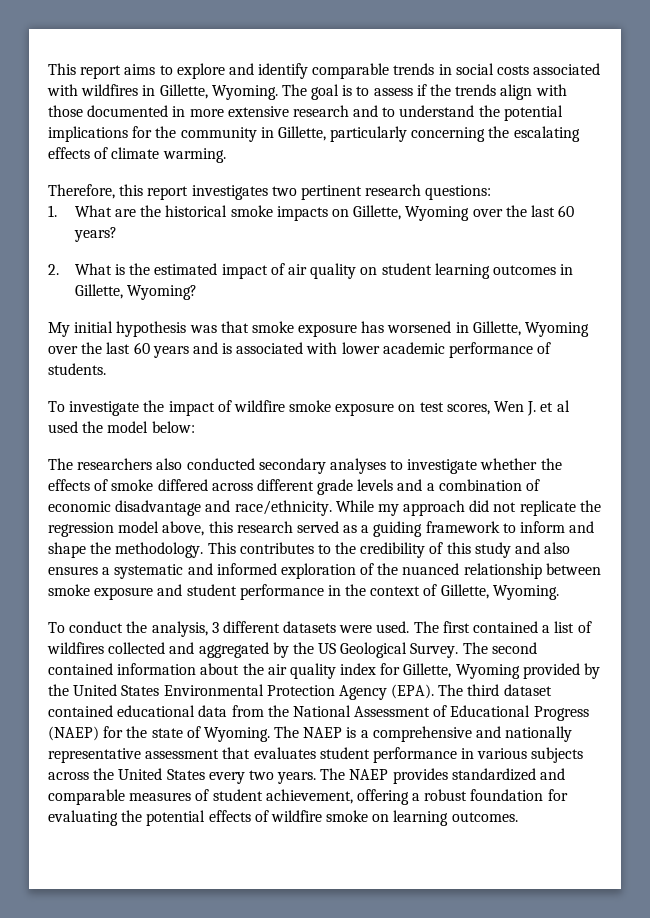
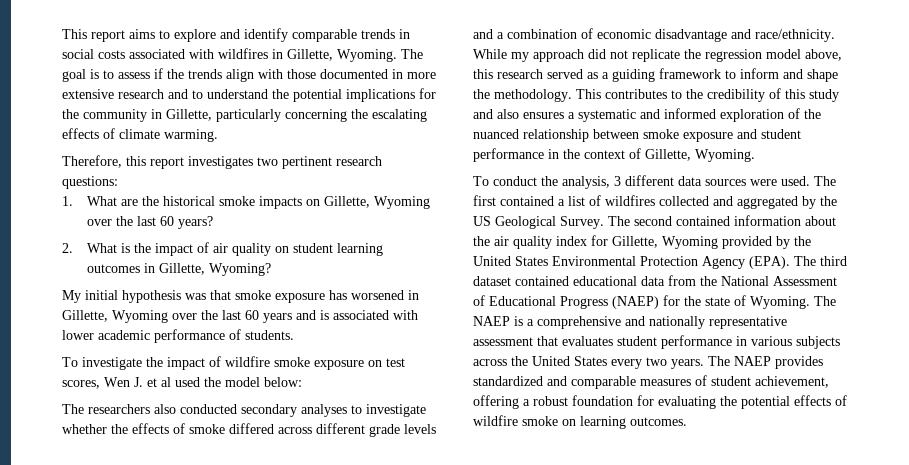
[154,263,218,275] estimated -> (151, 248) none
[283,621,337,633] datasets -> [678,176,746,186] data sources

